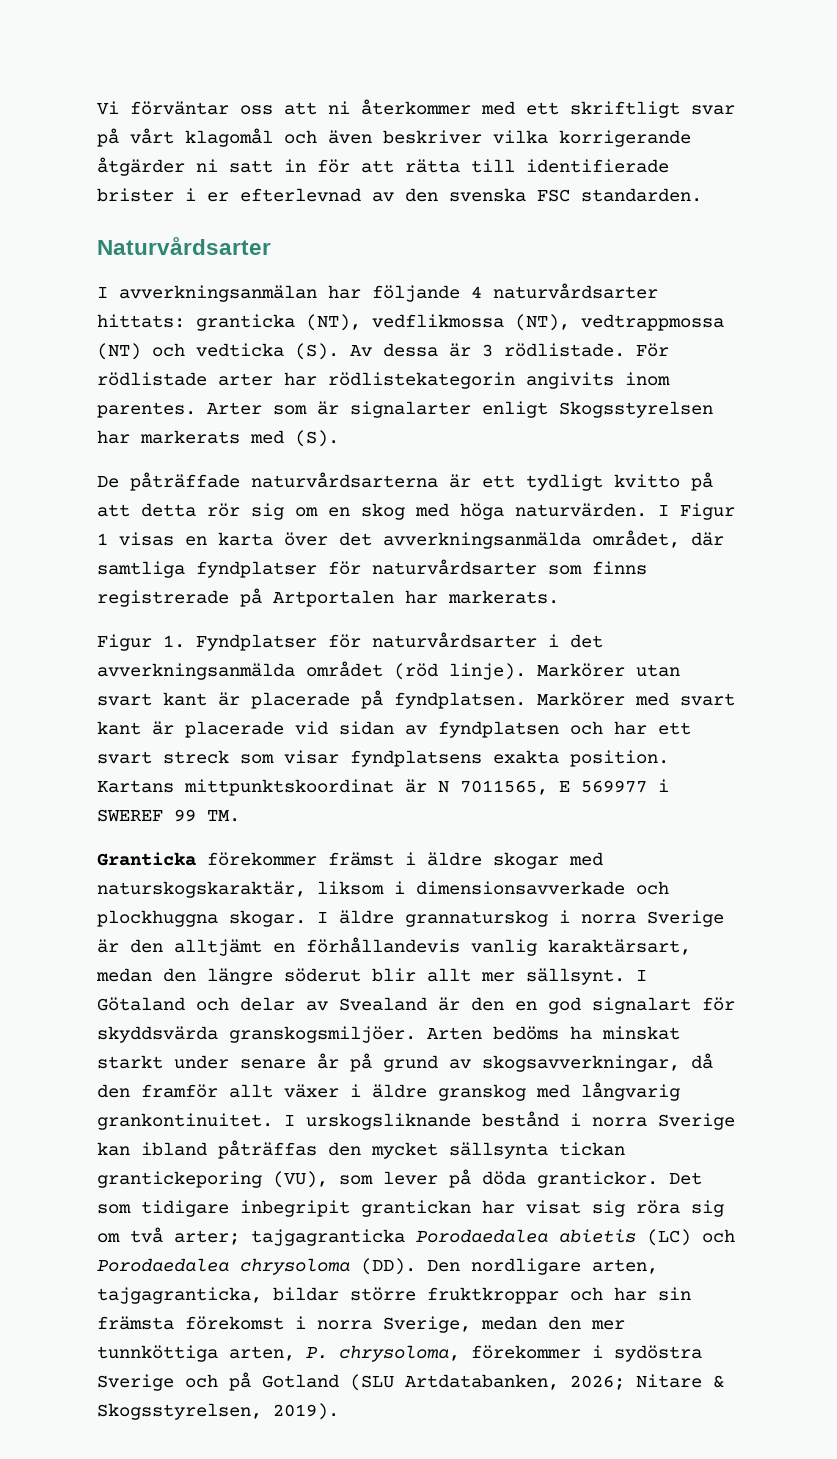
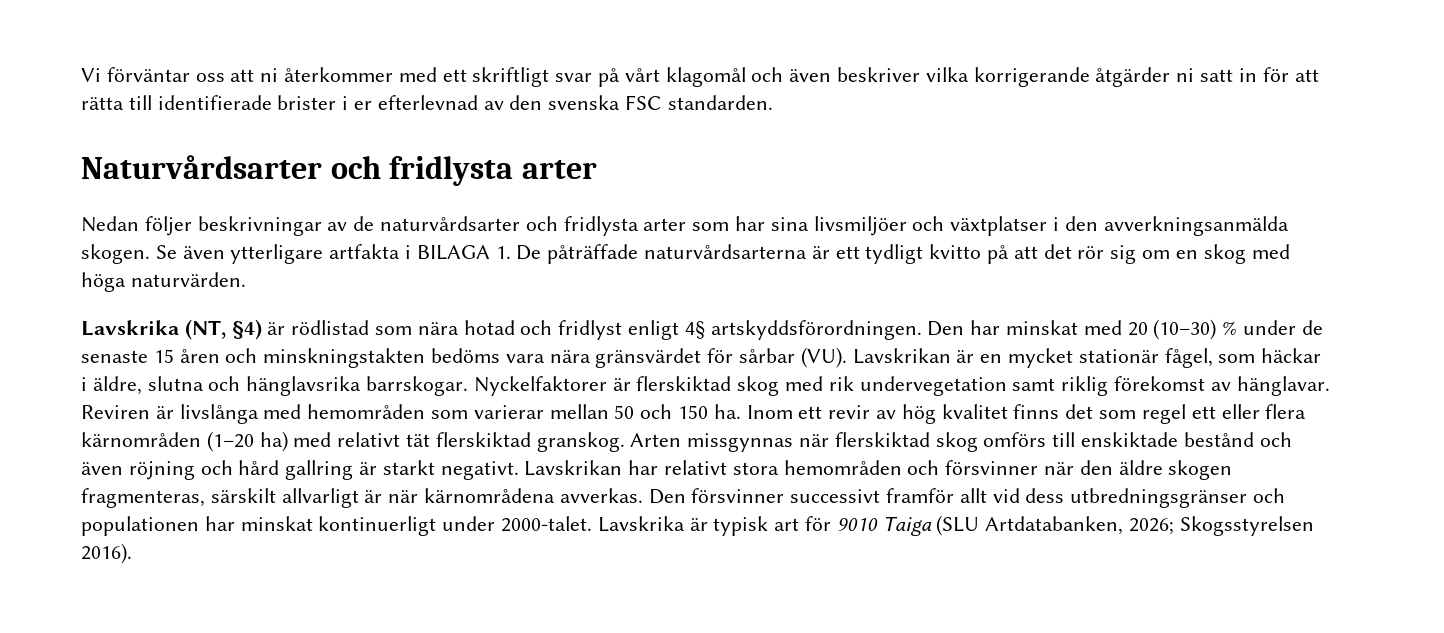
[97,283,658,302] [97,314,724,331] [97,343,669,360] [97,372,670,389] [97,401,713,418] [97,430,339,447] // I avverkningsanmälan har följande 4 naturvårdsarter hittats: granticka (NT), vedflikmossa (NT), vedtrappmossa (NT) och vedticka (S). Av dessa är 3 rödlistade. För rödlistade arter har rödlistekategorin angivits inom parentes. Arter som är signalarter enligt Skogsstyrelsen har markerats med (S). // -> [330,156,597,186] [81,216,1289,236] [81,244,511,264] och fridlysta arter // Nedan följer beskrivningar av de naturvårdsarter och fridlysta arter som har sina livsmiljöer och växtplatser i den avverkningsanmälda skogen. Se även ytterligare artfakta i BILAGA 1.
[141,503,196,517] detta -> [1043,244,1072,259] det
[658,503,735,520] [97,530,724,549] [97,559,647,578] [97,588,559,607] [97,632,603,651] [97,661,680,680] [97,690,735,709] [97,721,691,738] [97,750,669,767] [97,779,669,796] [97,809,240,822] [97,852,603,869] [97,881,669,898] [97,910,724,927] [97,937,691,956] [96,968,647,985] [97,997,735,1014] [97,1026,680,1043] [97,1053,713,1072] [97,1082,680,1101] [97,1111,735,1130] [97,1140,625,1159] [97,1169,702,1188] [97,1200,724,1217] [97,1227,735,1246] [97,1258,658,1275] [97,1287,691,1304] [97,1316,625,1333] [97,1345,702,1362] [97,1372,724,1391] [97,1403,339,1420] I Figur 1 visas en karta över det avverkningsanmälda området, där samtliga fyndplatser för naturvårdsarter som finns registrerade på Artportalen har markerats. // Figur 1. Fyndplatser för naturvårdsarter i det avverkningsanmälda området (röd linje). Markörer utan svart kant är placerade på fyndplatsen. Markörer med svart kant är placerade vid sidan av fyndplatsen och har ett svart streck som visar fyndplatsens exakta position. Kartans mittpunktskoordinat är N 7011565, E 569977 i SWEREF 99 TM. // Granticka förekommer främst i äldre skogar med naturskogskaraktär, liksom i dimensionsavverkade och plockhuggna skogar. I äldre grannaturskog i norra Sverige är den alltjämt en förhållandevis vanlig karaktärsart, medan den längre söderut blir allt mer sällsynt. I Götaland och delar av Svealand är den en god signalart för skyddsvärda granskogsmiljöer. Arten bedöms ha minskat starkt under senare år på grund av skogsavverkningar, då den framför allt växer i äldre granskog med långvarig grankontinuitet. I urskogsliknande bestånd i norra Sverige kan ibland påträffas den mycket sällsynta tickan grantickeporing (VU), som lever på döda grantickor. Det som tidigare inbegripit grantickan har visat sig röra sig om två arter; tajgagranticka Porodaedalea abietis (LC) och Porodaedalea chrysoloma (DD). Den nordligare arten, tajgagranticka, bildar större fruktkroppar och har sin främsta förekomst i norra Sverige, medan den mer tunnköttiga arten, P. chrysoloma, förekommer i sydöstra Sverige och på Gotland (SLU Artdatabanken, 2026; Nitare & Skogsstyrelsen, 2019). -> [81,319,1323,340] [81,347,1322,368] [81,376,1330,396] [81,404,1307,424] [81,431,1292,452] [81,460,1233,480] [81,488,1286,508] [81,515,1314,536] [81,543,132,564] // Lavskrika (NT, §4) är rödlistad som nära hotad och fridlyst enligt 4§ artskyddsförordningen. Den har minskat med 20 (10–30) % under de senaste 15 åren och minskningstakten bedöms vara nära gränsvärdet för sårbar (VU). Lavskrikan är en mycket stationär fågel, som häckar i äldre, slutna och hänglavsrika barrskogar. Nyckelfaktorer är flerskiktad skog med rik undervegetation samt riklig förekomst av hänglavar. Reviren är livslånga med hemområden som varierar mellan 50 och 150 ha. Inom ett revir av hög kvalitet finns det som regel ett eller flera kärnområden (1–20 ha) med relativt tät flerskiktad granskog. Arten missgynnas när flerskiktad skog omförs till enskiktade bestånd och även röjning och hård gallring är starkt negativt. Lavskrikan har relativt stora hemområden och försvinner när den äldre skogen fragmenteras, särskilt allvarligt är när kärnområdena avverkas. Den försvinner successivt framför allt vid dess utbredningsgränser och populationen har minskat kontinuerligt under 2000-talet. Lavskrika är typisk art för 9010 Taiga (SLU Artdatabanken, 2026; Skogsstyrelsen 2016).

